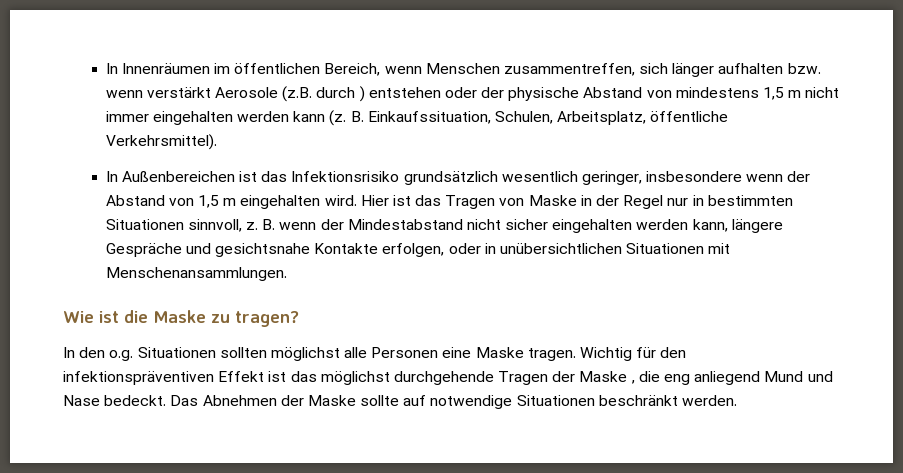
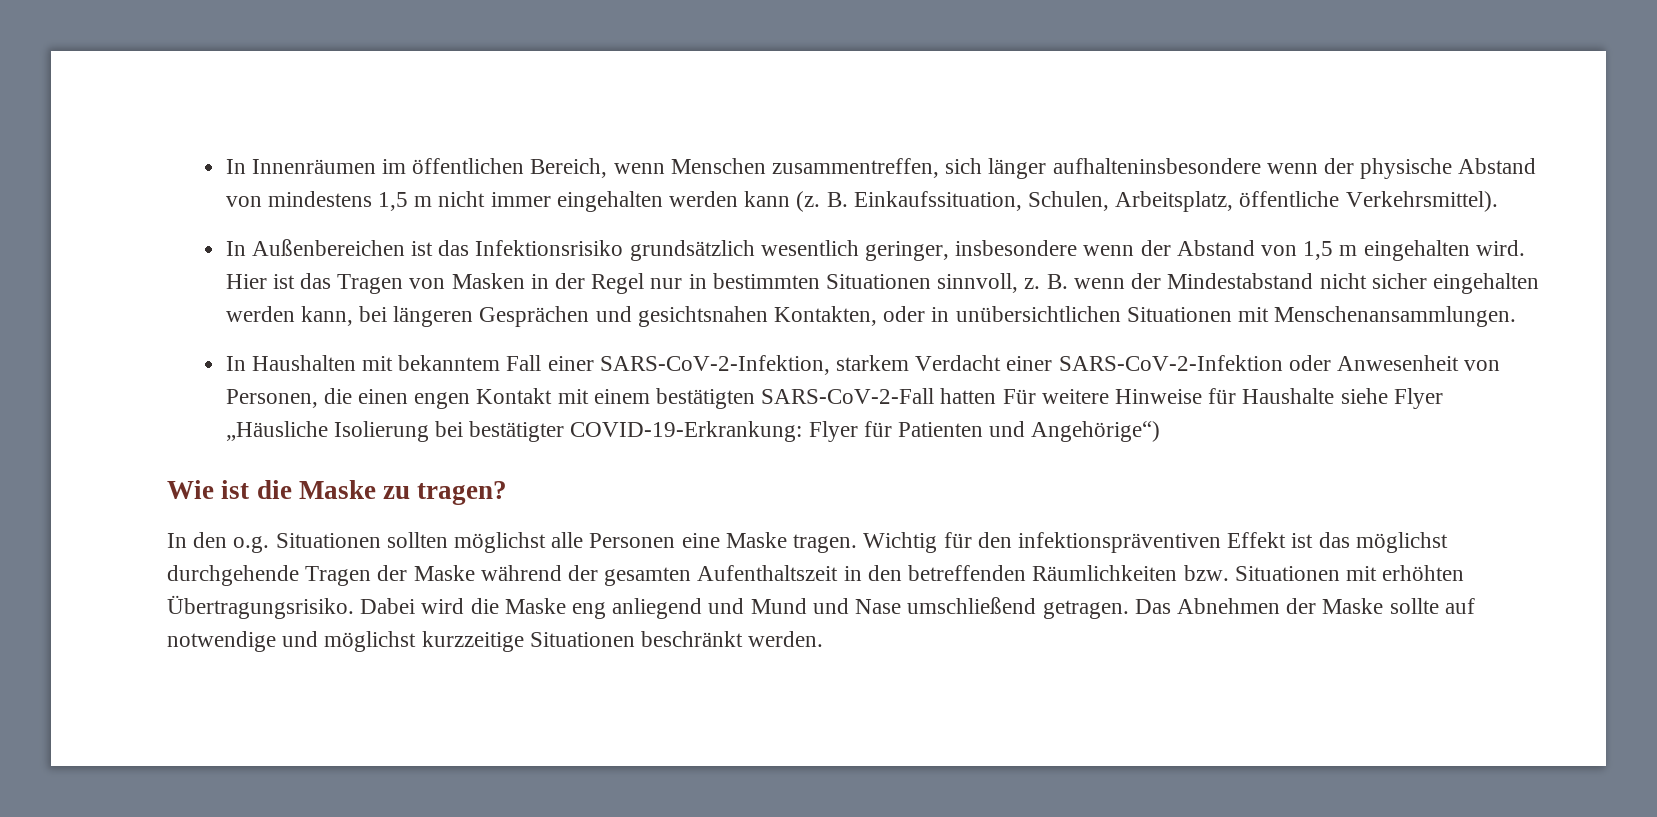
[718,63,821,74] [105,86,477,102] aufhalten bzw. wenn verstärkt Aerosole (z.B. durch ) entstehen oder -> [1052,158,1318,174] aufhalteninsbesondere wenn
[528,195,577,206] Maske -> [451,273,525,289] Masken
[731,219,783,233] [105,243,445,257] längere Gespräche und gesichtsnahe Kontakte erfolgen, -> [358,306,878,327] bei längeren Gesprächen und gesichtsnahen Kontakten,
(287, 274) none -> [225,355,1501,375] [225,388,1443,409] [225,421,1161,442] // In Haushalten mit bekanntem Fall einer SARS-CoV-2-Infektion, starkem Verdacht einer SARS-CoV-2-Infektion oder Anwesenheit von Personen, die einen engen Kontakt mit einem bestätigten SARS-CoV-2-Fall hatten Für weitere Hinweise für Haushalte siehe Flyer „Häusliche Isolierung bei bestätigter COVID-19-Erkrankung: Flyer für Patienten und Angehörige“)
[630,371,660,384] , die -> [480,565,1465,586] [167,595,566,619] während der gesamten Aufenthaltszeit in den betreffenden Räumlichkeiten bzw. Situationen mit erhöhten Übertragungsrisiko. Dabei wird die Maske
(761, 378) none -> [708,598,745,614] und
[104,395,167,406] bedeckt. -> [907,597,1129,619] umschließend getragen.
(513, 402) none -> [282,631,524,652] und möglichst kurzzeitige

